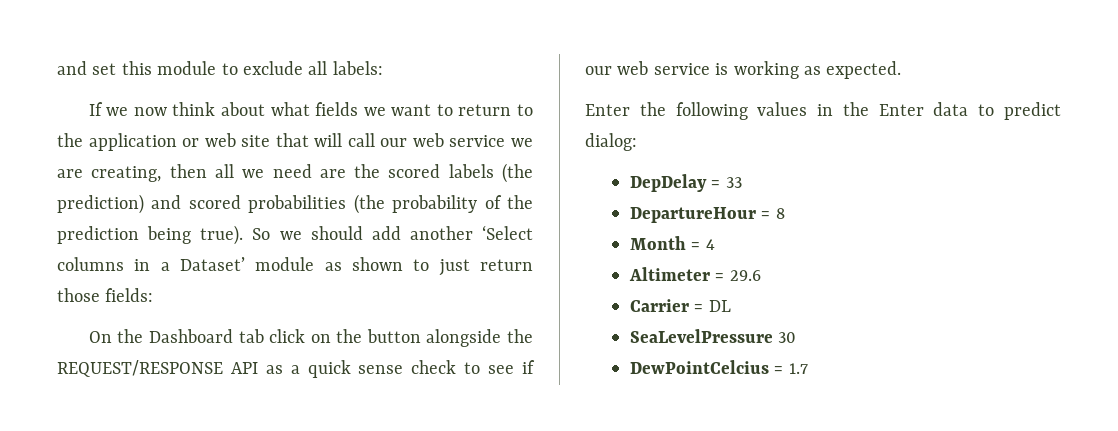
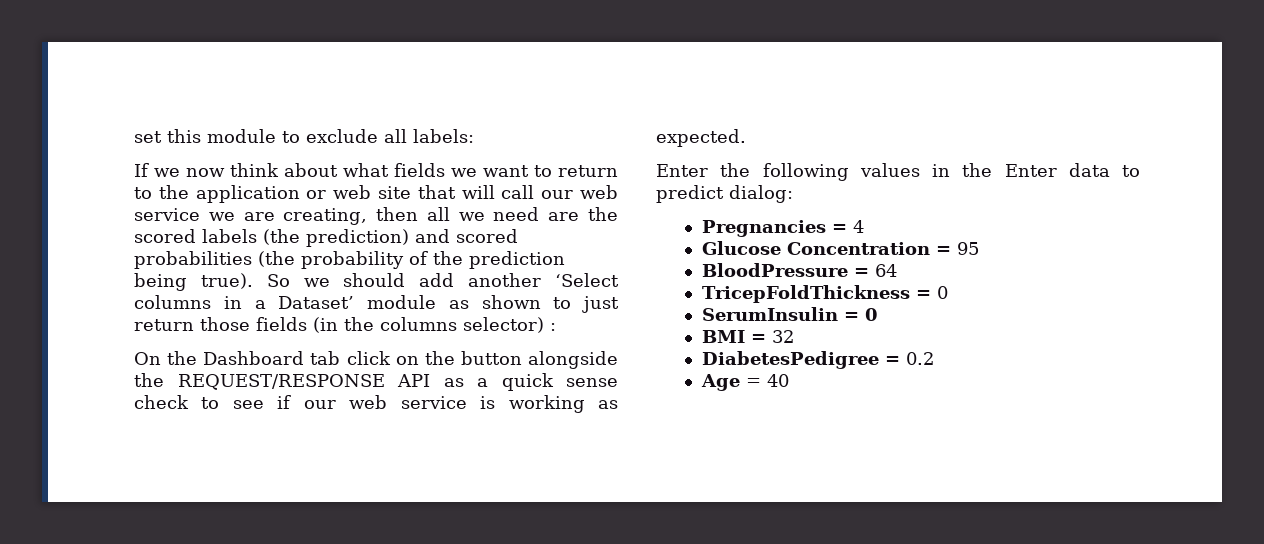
[57,61,87,75] and -> (134, 137) none
[105,288,154,302] fields: -> [256,317,556,333] fields (in the columns selector) :
[629,174,742,192] [629,207,785,223] [629,236,715,250] [628,267,761,281] [629,299,731,312] [629,329,797,343] [629,360,808,374] DepDelay = 33 // DepartureHour = 8 // Month = 4 // Altimeter = 29.6 // Carrier = DL // SeaLevelPressure 30 // DewPointCelcius = 1.7 -> [701,220,864,237] [701,241,979,255] [701,263,897,277] [701,285,949,303] [701,307,878,321] [701,330,794,343] [701,351,934,369] [700,374,789,391] Pregnancies = 4 // Glucose Concentration = 95 // BloodPressure = 64 // TricepFoldThickness = 0 // SerumInsulin = 0 // BMI = 32 // DiabetesPedigree = 0.2 // Age = 40

